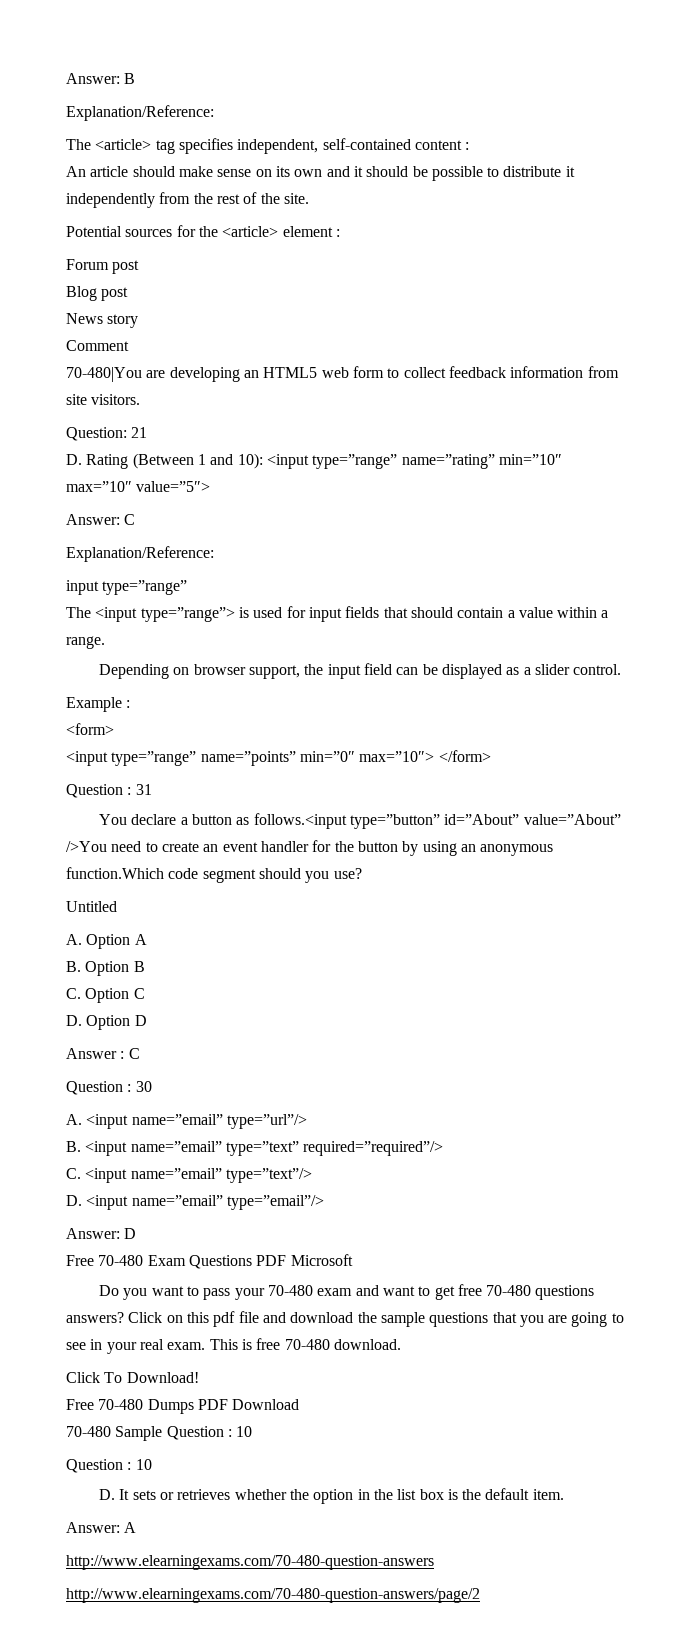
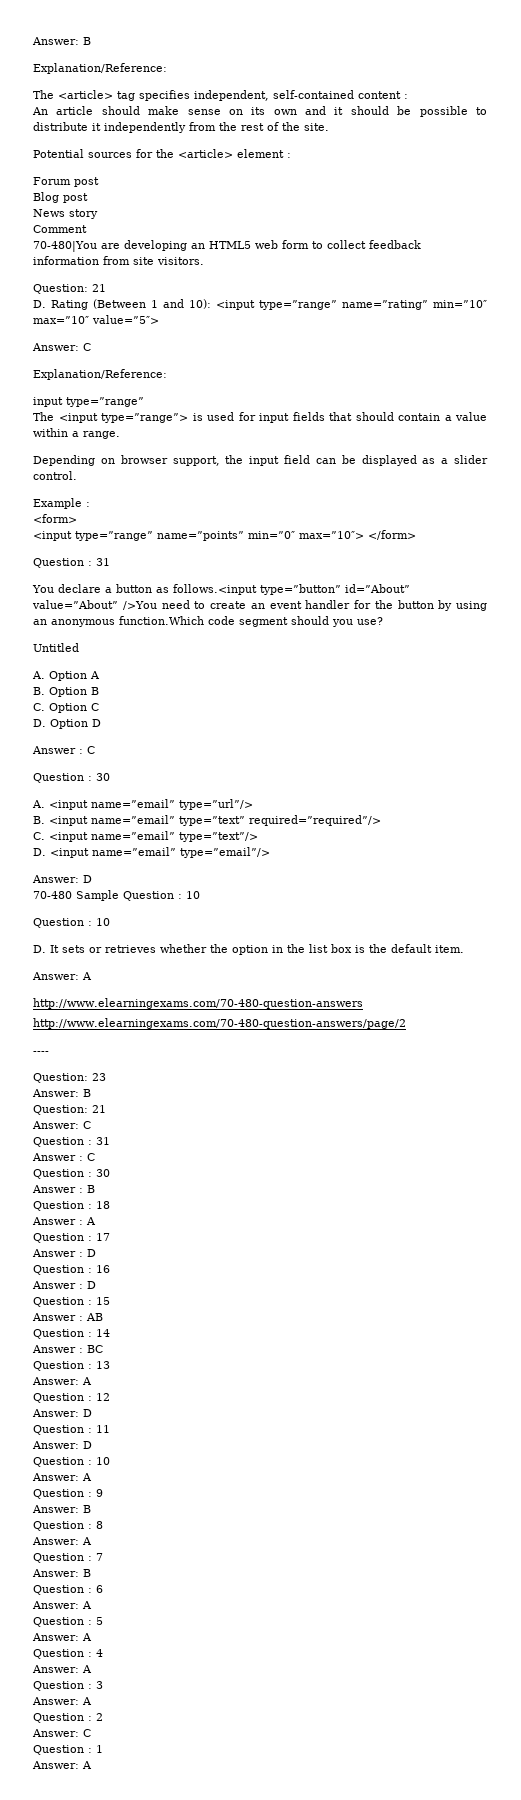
[66,1254,353,1269] [98,1284,595,1300] [66,1311,624,1327] [66,1338,401,1354] [66,1372,199,1383] [66,1399,300,1414] // Free 70-480 Exam Questions PDF Microsoft // Do you want to pass your 70-480 exam and want to get free 70-480 questions answers? Click on this pdf file and download the sample questions that you are going to see in your real exam. This is free 70-480 download. // Click To Download! // Free 70-480 Dumps PDF Download -> (92, 879) none
(480, 1595) none -> [33,1051,49,1054] [33,1073,106,1083] [32,1089,91,1097] [33,1105,106,1115] [32,1121,91,1129] [33,1137,110,1147] [32,1153,95,1161] [33,1169,110,1179] [32,1185,95,1193] [33,1201,110,1211] [32,1217,96,1225] [33,1233,110,1243] [32,1249,96,1257] [33,1265,110,1275] [32,1281,96,1289] [33,1297,110,1307] [32,1313,103,1321] [33,1329,110,1339] [32,1345,103,1353] [33,1361,110,1371] [32,1377,92,1385] [33,1393,110,1403] [32,1409,92,1417] [33,1425,110,1435] [32,1441,92,1449] [33,1457,110,1467] [32,1473,92,1481] [33,1489,103,1499] [32,1505,91,1513] [33,1521,103,1531] [32,1537,92,1545] [33,1553,103,1563] [32,1569,91,1577] [33,1585,103,1595] [32,1601,92,1609] [33,1617,103,1627] [32,1633,92,1641] [33,1649,103,1659] [32,1665,92,1673] [33,1681,103,1691] [32,1697,92,1705] [33,1713,103,1723] [32,1729,91,1737] [33,1745,103,1755] [32,1761,92,1769] // ---- // Question: 23 // Answer: B // Question: 21 // Answer: C // Question : 31 // Answer : C // Question : 30 // Answer : B // Question : 18 // Answer : A // Question : 17 // Answer : D // Question : 16 // Answer : D // Question : 15 // Answer : AB // Question : 14 // Answer : BC // Question : 13 // Answer: A // Question : 12 // Answer: D // Question : 11 // Answer: D // Question : 10 // Answer: A // Question : 9 // Answer: B // Question : 8 // Answer: A // Question : 7 // Answer: B // Question : 6 // Answer: A // Question : 5 // Answer: A // Question : 4 // Answer: A // Question : 3 // Answer: A // Question : 2 // Answer: C // Question : 1 // Answer: A

